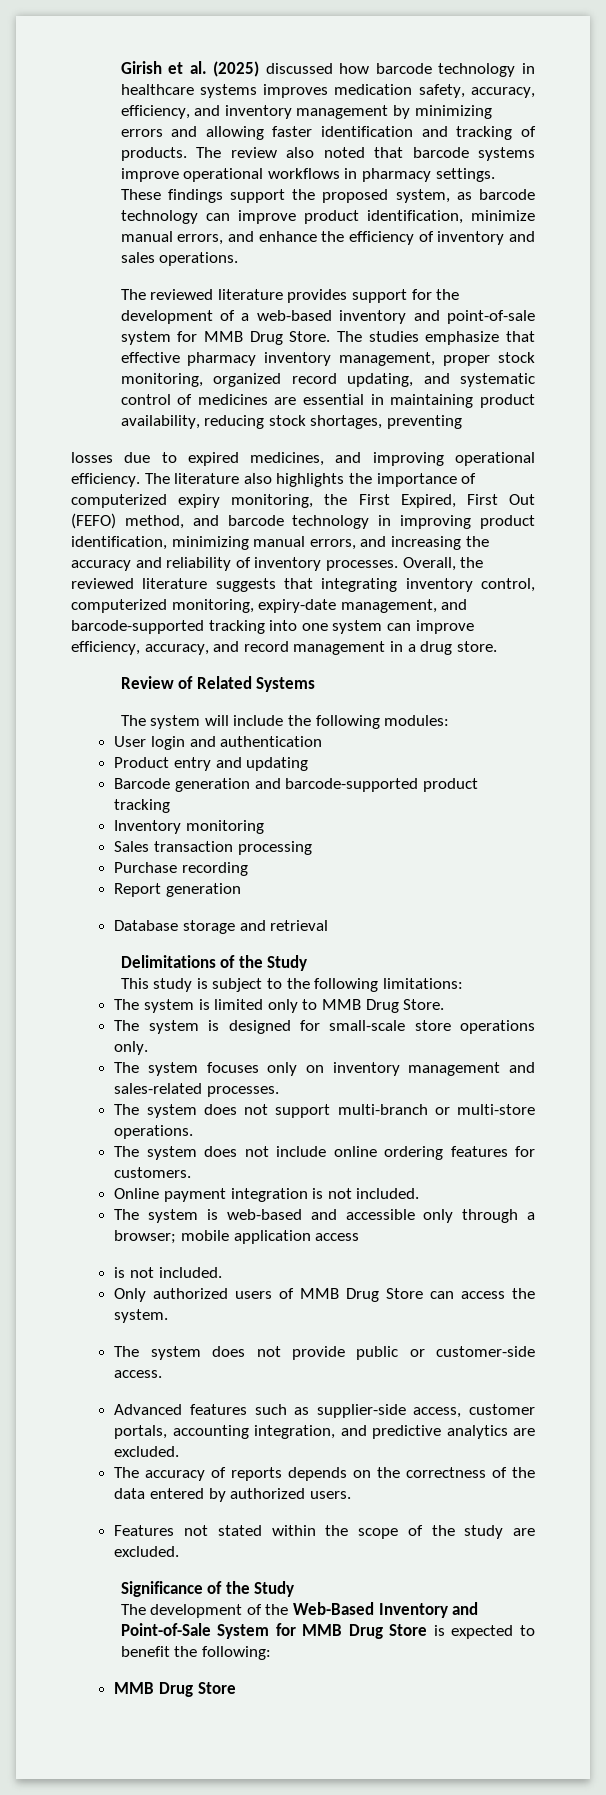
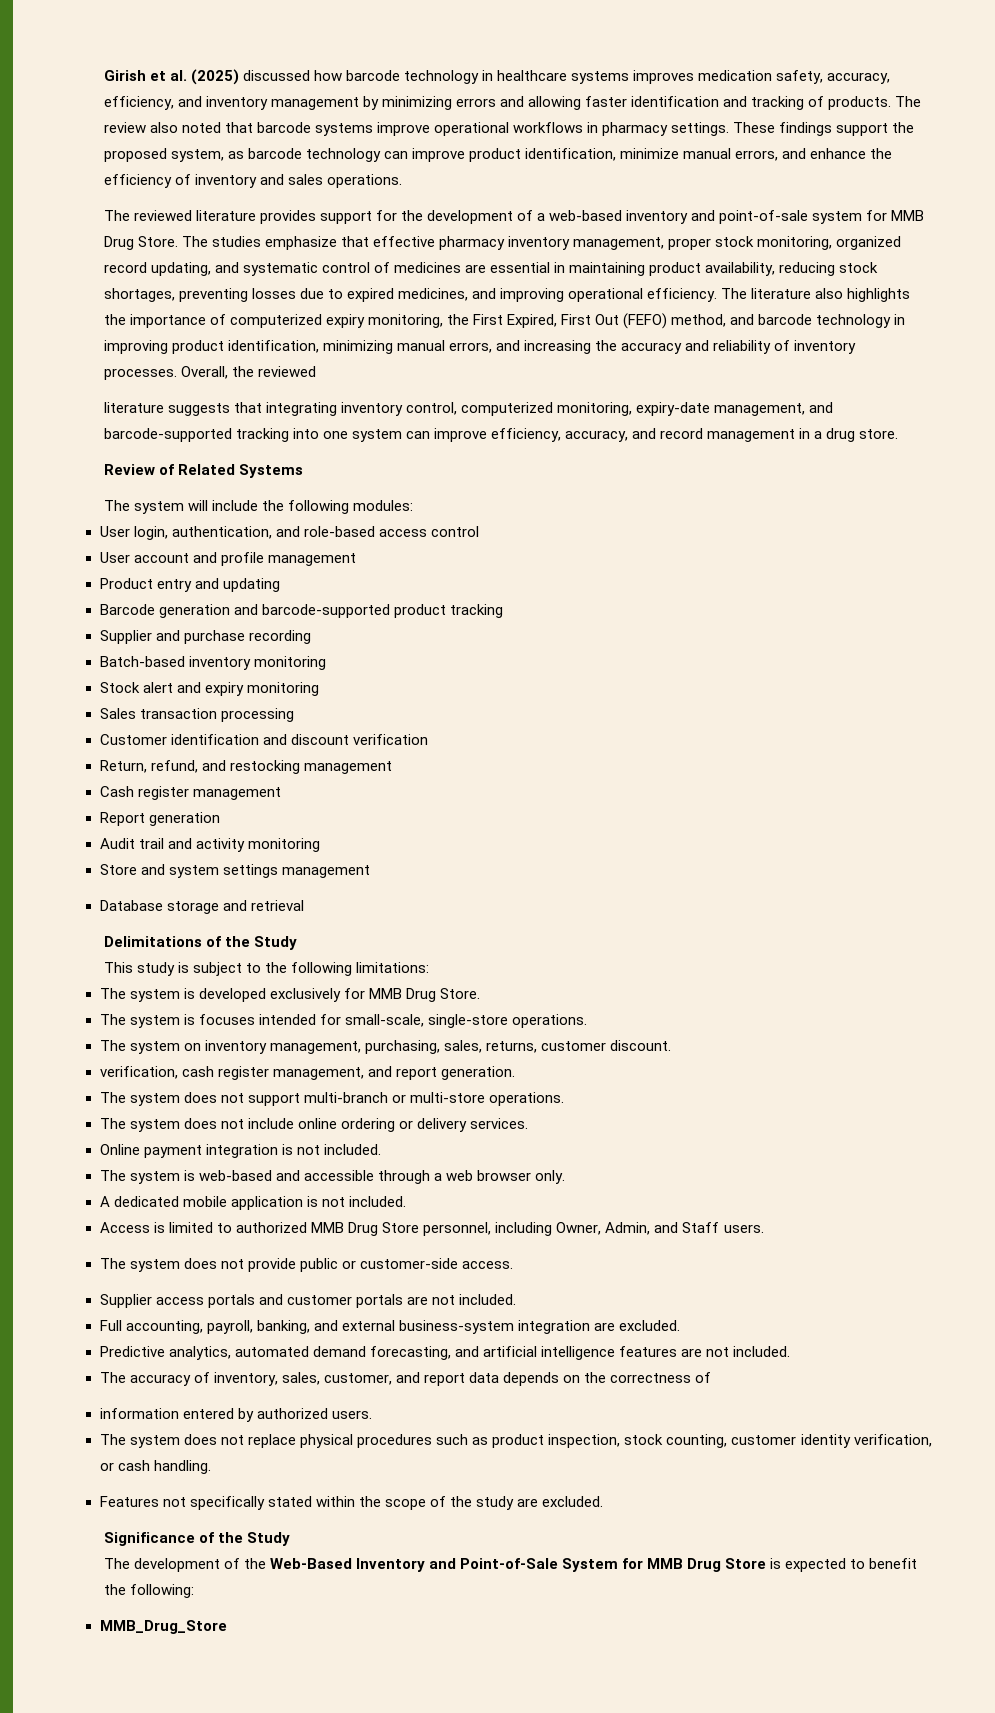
(462, 422) // -> (248, 295) none
(134, 583) none -> (316, 371) //
[151,736,323,750] login and authentication -> [133,526,480,540] [99,552,357,566] login, authentication, and role-based access control // User account and profile management
[114,820,265,834] [114,841,312,855] [114,862,249,876] [114,883,242,897] Inventory monitoring // Sales transaction processing // Purchase recording // Report generation -> [99,630,311,644] [99,656,326,670] [99,682,320,696] [99,708,294,722] [99,734,429,745] [99,760,393,774] [99,786,281,800] [99,812,220,826] [99,838,321,852] [99,864,371,878] Supplier and purchase recording // Batch-based inventory monitoring // Stock alert and expiry monitoring // Sales transaction processing // Customer identification and discount verification // Return, refund, and restocking management // Cash register management // Report generation // Audit trail and activity monitoring // Store and system settings management
[214,999,318,1013] limited only to -> [198,988,366,1002] developed exclusively for
[228,1020,535,1034] [114,1041,149,1055] [114,1062,535,1076] [114,1083,280,1097] designed for small-scale store operations only. // The system focuses only on inventory management and sales-related processes. -> [198,1014,588,1028] [99,1040,672,1054] [99,1066,516,1080] focuses intended for small-scale, single-store operations. // The system on inventory management, purchasing, sales, returns, customer discount. // verification, cash register management, and report generation.
[450,1146,535,1157] [114,1167,192,1178] features for customers. -> [399,1118,529,1132] or delivery services.
[423,1209,454,1223] only -> (375, 1175) none
[114,1230,177,1244] browser; -> [446,1170,566,1184] [99,1196,179,1207] web browser only. // A dedicated
[315,1233,360,1241] [114,1267,222,1278] [114,1288,535,1302] [114,1309,169,1323] access // is not included. // Only authorized users of MMB Drug Store can access the system. -> [307,1196,407,1207] [99,1222,764,1236] is not included. // Access is limited to authorized MMB Drug Store personnel, including Owner, Admin, and Staff users.
[114,1404,535,1418] [114,1425,535,1439] [114,1446,180,1457] [114,1467,283,1481] Advanced features such as supplier-side access, customer portals, accounting integration, and predictive analytics are excluded. // The accuracy of reports -> [99,1294,517,1308] [99,1320,681,1334] [99,1346,791,1360] [99,1372,500,1386] Supplier access portals and customer portals are not included. // Full accounting, payroll, banking, and external business-system integration are excluded. // Predictive analytics, automated demand forecasting, and artificial intelligence features are not included. // The accuracy of inventory, sales, customer, and report data
[511,1467,535,1478] [114,1488,146,1499] the data -> [99,1408,179,1419] // information
(351, 1495) none -> [99,1434,932,1448] [99,1460,211,1474] // The system does not replace physical procedures such as product inspection, stock counting, customer identity verification, or cash handling.
(209, 1530) none -> [189,1496,265,1510] specifically
[114,1682,236,1697] MMB Drug Store -> [99,1620,227,1634] MMB_Drug_Store

